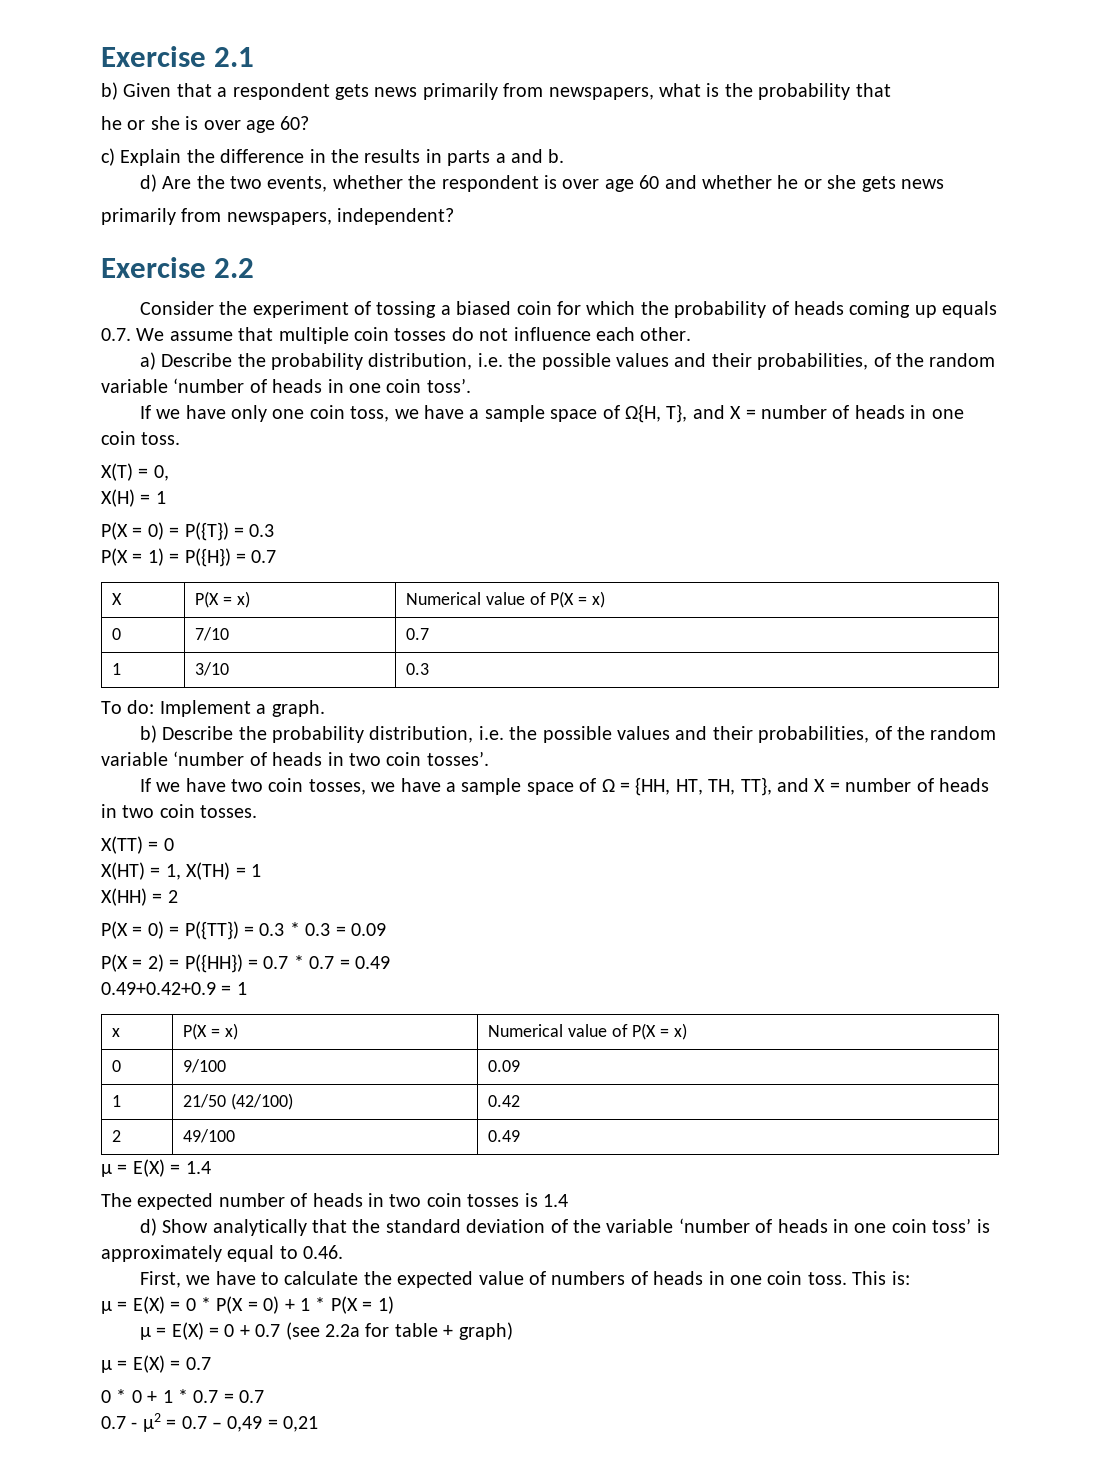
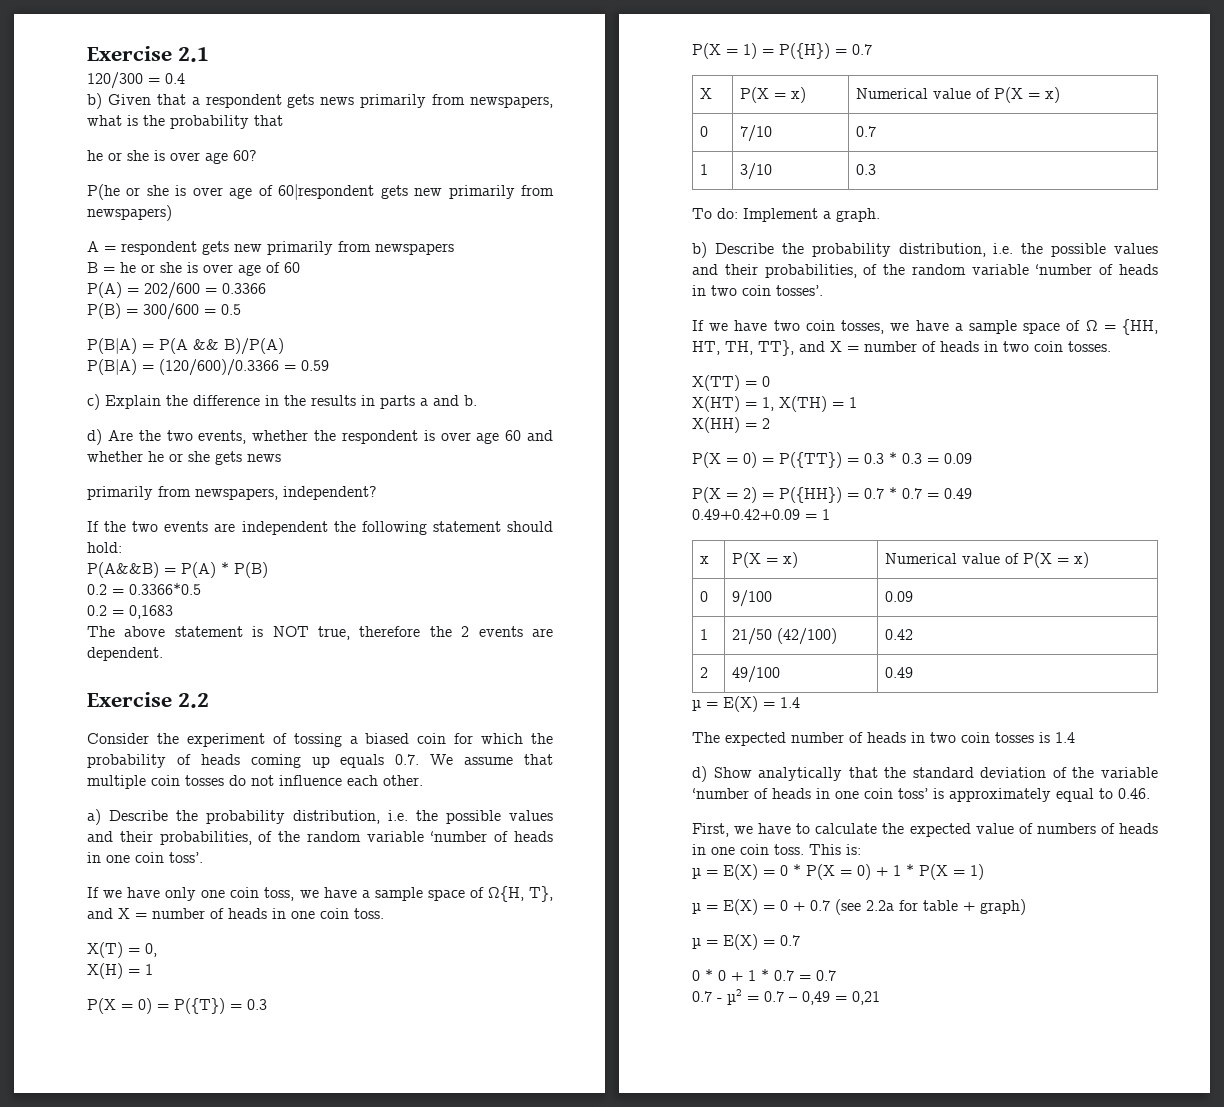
(255, 57) none -> [87,72,185,89] // 120/300 = 0.4
(310, 123) none -> [87,184,554,200] [87,205,172,221] [87,241,454,255] [87,262,300,276] [87,282,266,299] [87,303,241,320] [87,338,284,355] [87,359,329,376] // P(he or she is over age of 60|respondent gets new primarily from newspapers) // A = respondent gets new primarily from newspapers // B = he or she is over age of 60 // P(A) = 202/600 = 0.3366 // P(B) = 300/600 = 0.5 // P(B|A) = P(A && B)/P(A) // P(B|A) = (120/600)/0.3366 = 0.59
(455, 216) none -> [87,521,553,535] [87,542,122,553] [87,562,268,578] [87,583,201,595] [87,605,173,619] [87,626,553,640] [87,647,163,661] // If the two events are independent the following statement should hold: // P(A&&B) = P(A) * P(B) // 0.2 = 0.3366*0.5 // 0.2 = 0,1683 // The above statement is NOT true, therefore the 2 events are dependent.
[101,982,216,995] 0.49+0.42+0.9 -> [692,509,800,520] 0.49+0.42+0.09

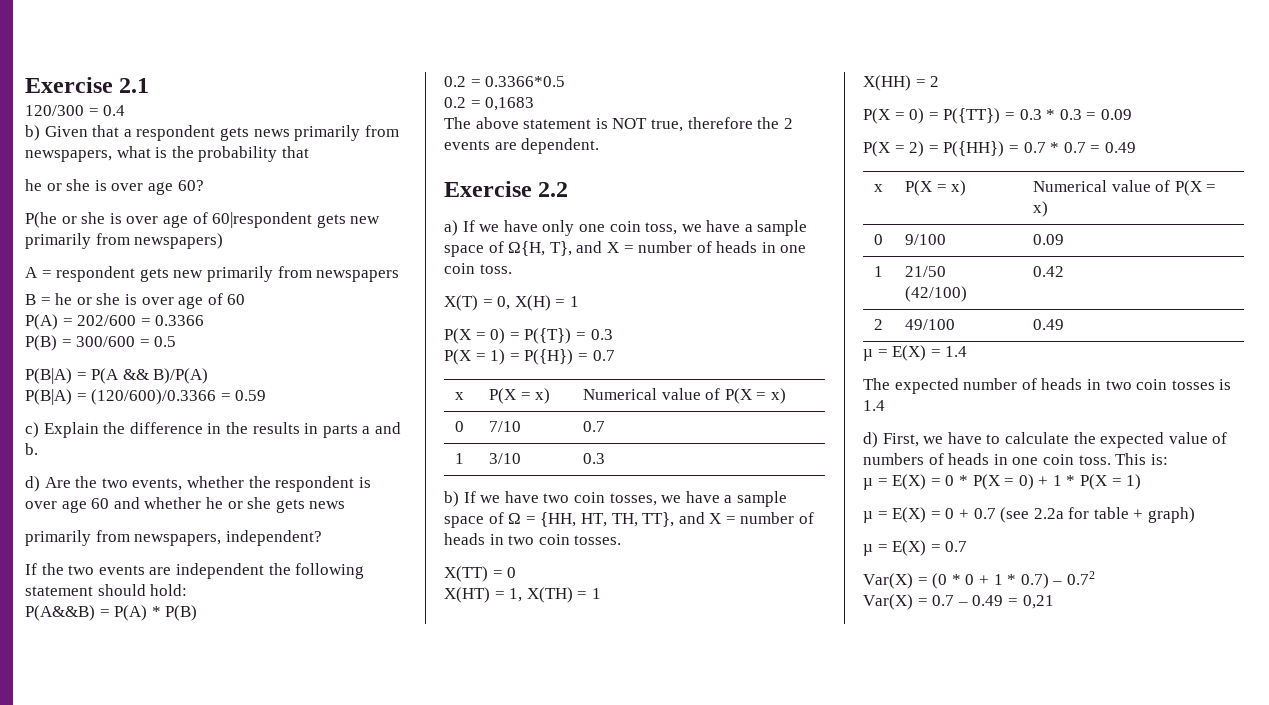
[87,733,553,747] [87,754,554,768] [87,775,423,789] [87,809,553,825] [87,831,553,845] [87,852,203,863] Consider the experiment of tossing a biased coin for which the probability of heads coming up equals 0.7. We assume that multiple coin tosses do not influence each other. // a) Describe the probability distribution, i.e. the possible values and their probabilities, of the random variable ‘number of heads in one coin toss’. // -> [444,220,458,236] a)
(157, 950) // -> (511, 303) none
[700,88,713,99] X -> [454,392,464,400] x
[692,208,880,222] [692,242,1158,258] [692,264,1158,278] [692,285,823,296] To do: Implement a graph. // b) Describe the probability distribution, i.e. the possible values and their probabilities, of the random variable ‘number of heads in two coin tosses’. // -> [444,491,459,507] b)
[692,509,830,520] // 0.49+0.42+0.09 = 1 -> (1136, 147) none
[713,767,1158,781] [692,788,1150,802] Show analytically that the standard deviation of the variable ‘number of heads in one coin toss’ is approximately equal to 0.46. // -> (878, 440) none
[692,970,700,981] 0 -> [863,573,948,589] Var(X) = (0
[774,970,836,981] [692,989,742,1005] 0.7 = 0.7 // 0.7 - µ2 -> [1020,571,1095,589] [863,594,913,610] 0.7) – 0.72 // Var(X)
[802,991,830,1005] 0,49 -> [972,595,1004,606] 0.49

